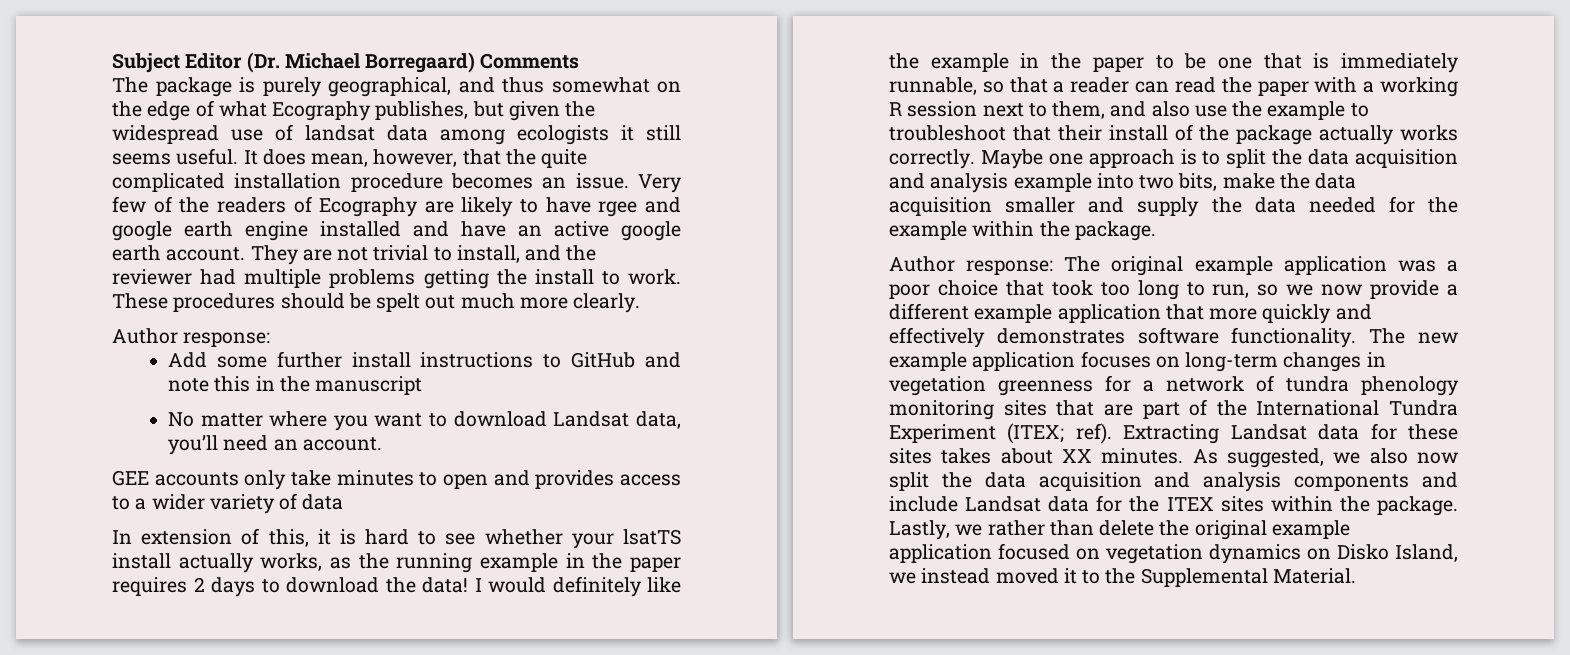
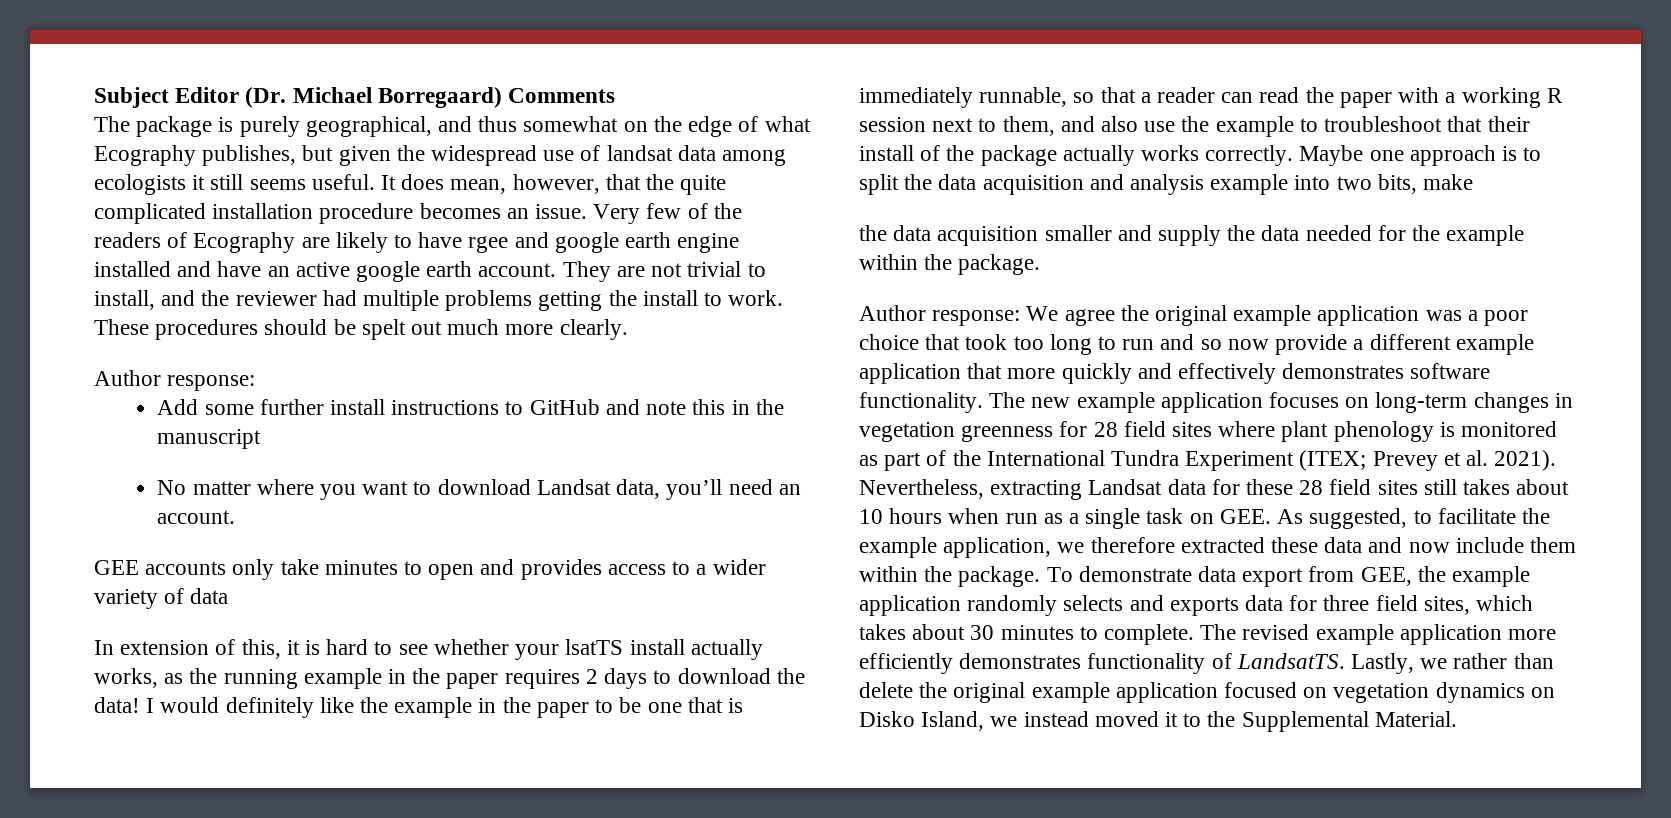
(1275, 181) none -> (1474, 182) //
[1064,256,1101,272] The -> [1026,305,1149,326] We agree the
[1212,284,1314,298] run, so we -> [1122,334,1222,350] run and so
[1143,375,1459,396] [889,400,1133,420] a network of tundra phenology monitoring sites that are -> [1093,421,1558,442] [859,455,878,466] 28 field sites where plant phenology is monitored as
[1075,423,1458,444] [889,448,1458,468] [889,472,1458,492] [889,495,1458,516] ref). Extracting Landsat data for these sites takes about XX minutes. As suggested, we also now split the data acquisition and analysis components and include Landsat data for the ITEX sites within the package. -> [1372,450,1557,471] [859,479,1570,500] [859,508,1550,529] [859,537,1577,558] [859,566,1531,587] [859,595,1534,616] [859,624,1557,645] [859,653,1345,674] Prevey et al. 2021). Nevertheless, extracting Landsat data for these 28 field sites still takes about 10 hours when run as a single task on GEE. As suggested, to facilitate the example application, we therefore extracted these data and now include them within the package. To demonstrate data export from GEE, the example application randomly selects and exports data for three field sites, which takes about 30 minutes to complete. The revised example application more efficiently demonstrates functionality of LandsatTS.

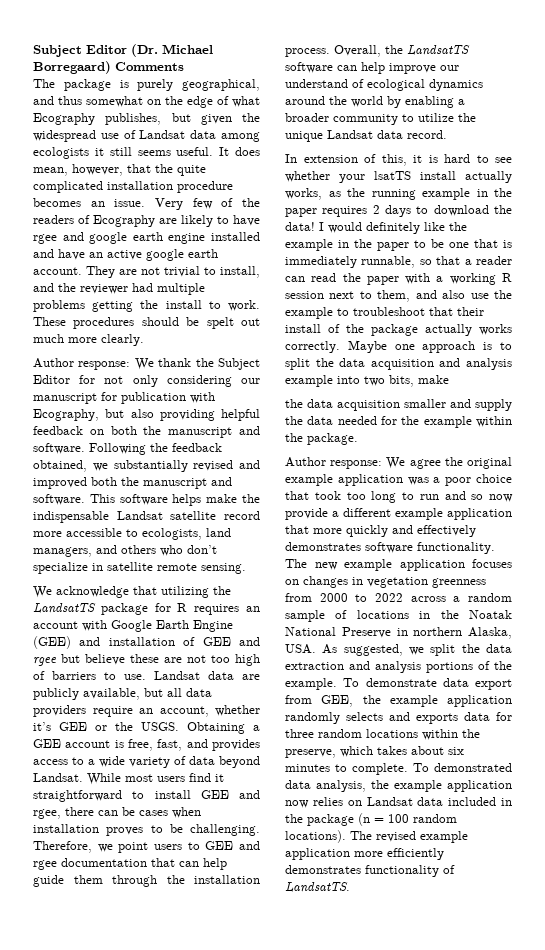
[606,145,673,161] landsat -> [139,130,186,139] Landsat
[157,399,784,415] [157,429,262,449] [157,479,801,500] [157,510,236,524] [94,559,475,580] // Add some further install instructions to GitHub and note this in the manuscript // No matter where you want to download Landsat data, you’ll need an account. // GEE accounts only take minutes to open -> [134,358,260,370] [33,375,260,387] [33,392,215,404] [33,409,260,421] [33,426,260,438] [33,443,222,455] [33,460,260,472] [33,477,232,489] [33,494,260,506] [33,511,260,523] [33,528,231,540] [33,545,217,557] [33,562,246,574] [33,586,231,598] [33,603,260,615] [33,620,233,632] [33,636,260,649] [33,654,260,666] [33,671,260,680] [33,688,212,700] [33,705,260,717] [33,722,260,734] [33,739,183,751] We thank the Subject Editor for not only considering our manuscript for publication with Ecography, but also providing helpful feedback on both the manuscript and software. Following the feedback obtained, we substantially revised and improved both the manuscript and software. This software helps make the indispensable Landsat satellite record more accessible to ecologists, land managers, and others who don’t specialize in satellite remote sensing. // We acknowledge that utilizing the LandsatTS package for R requires an account with Google Earth Engine (GEE) and installation of GEE and rgee but believe these are not too high of barriers to use. Landsat data are publicly available, but all data providers require an account, whether it’s GEE or the USGS. Obtaining a GEE account is free, fast,
[712,559,766,575] wider -> [99,756,125,767] wide
(229, 596) none -> [219,756,260,768] [33,773,224,785] [33,790,260,802] [33,807,201,819] [33,824,260,836] [33,841,260,853] [33,858,227,870] [33,875,260,887] [285,45,470,57] [285,62,459,74] [285,79,483,91] [285,96,465,108] [285,113,476,125] [285,130,447,142] beyond Landsat. While most users find it straightforward to install GEE and rgee, there can be cases when installation proves to be challenging. Therefore, we point users to GEE and rgee documentation that can help guide them through the installation process. Overall, the LandsatTS software can help improve our understand of ecological dynamics around the world by enabling a broader community to utilize the unique Landsat data record.
[1375,392,1468,413] long-term -> (299, 582) none
[1059,421,1558,442] [859,450,1557,471] [859,479,1570,500] [859,508,1550,529] [859,537,1577,558] [859,566,1041,587] for 28 field sites where plant phenology is monitored as part of the International Tundra Experiment (ITEX; Prevey et al. 2021). Nevertheless, extracting Landsat data for these 28 field sites still takes about 10 hours when run as a single task on GEE. As suggested, to facilitate the example application, we therefore extracted these data and now include them within the package. -> [285,593,512,602] [285,610,512,622] [285,627,512,639] [285,644,512,656] [285,661,512,673] [285,678,337,690] from 2000 to 2022 across a random sample of locations in the Noatak National Preserve in northern Alaska, USA. As suggested, we split the data extraction and analysis portions of the example.
[1375,595,1470,615] field sites, -> [318,729,480,740] [285,749,336,758] random locations within the preserve,
[970,625,995,640] 30 -> [448,747,464,755] six
(1195, 634) none -> [413,763,512,772] [285,780,512,792] [285,797,512,808] [285,813,457,826] [285,830,346,843] To demonstrated data analysis, the example application now relies on Landsat data included in the package (n = 100 random locations).
[1351,653,1554,674] [859,682,1555,703] [859,711,1457,732] Lastly, we rather than delete the original example application focused on vegetation dynamics on Disko Island, we instead moved it to the Supplemental Material. -> (350, 887) none

